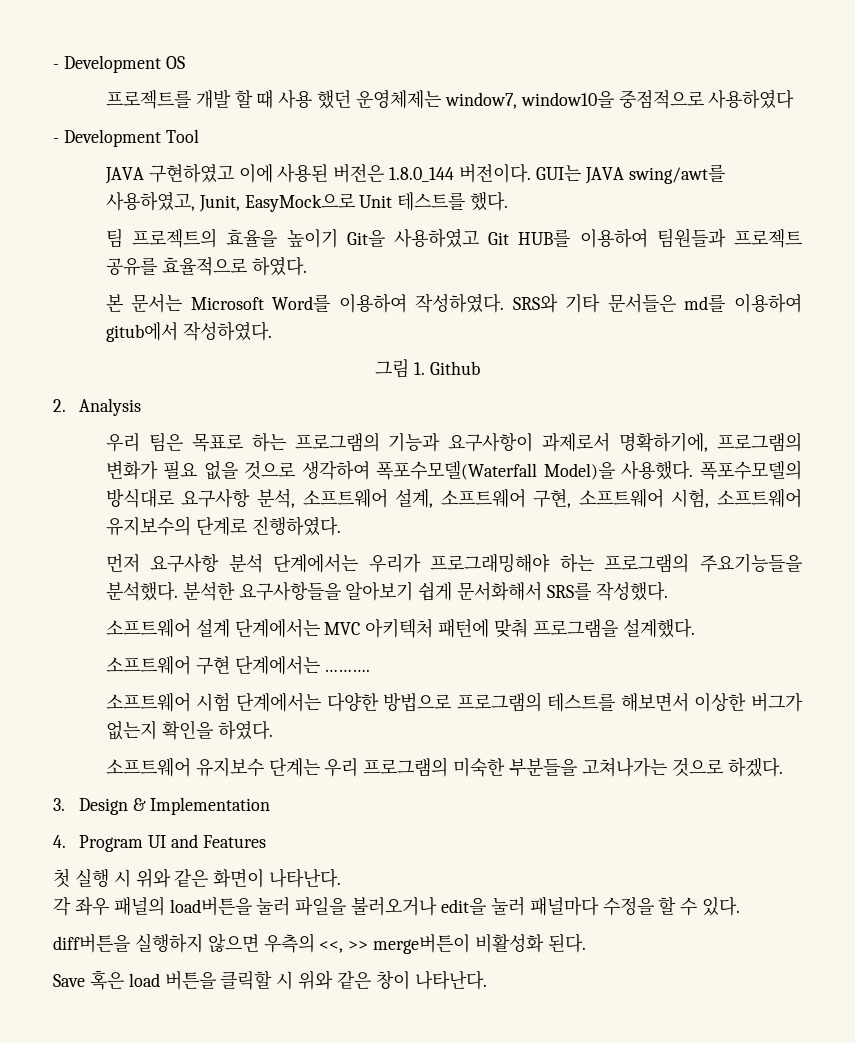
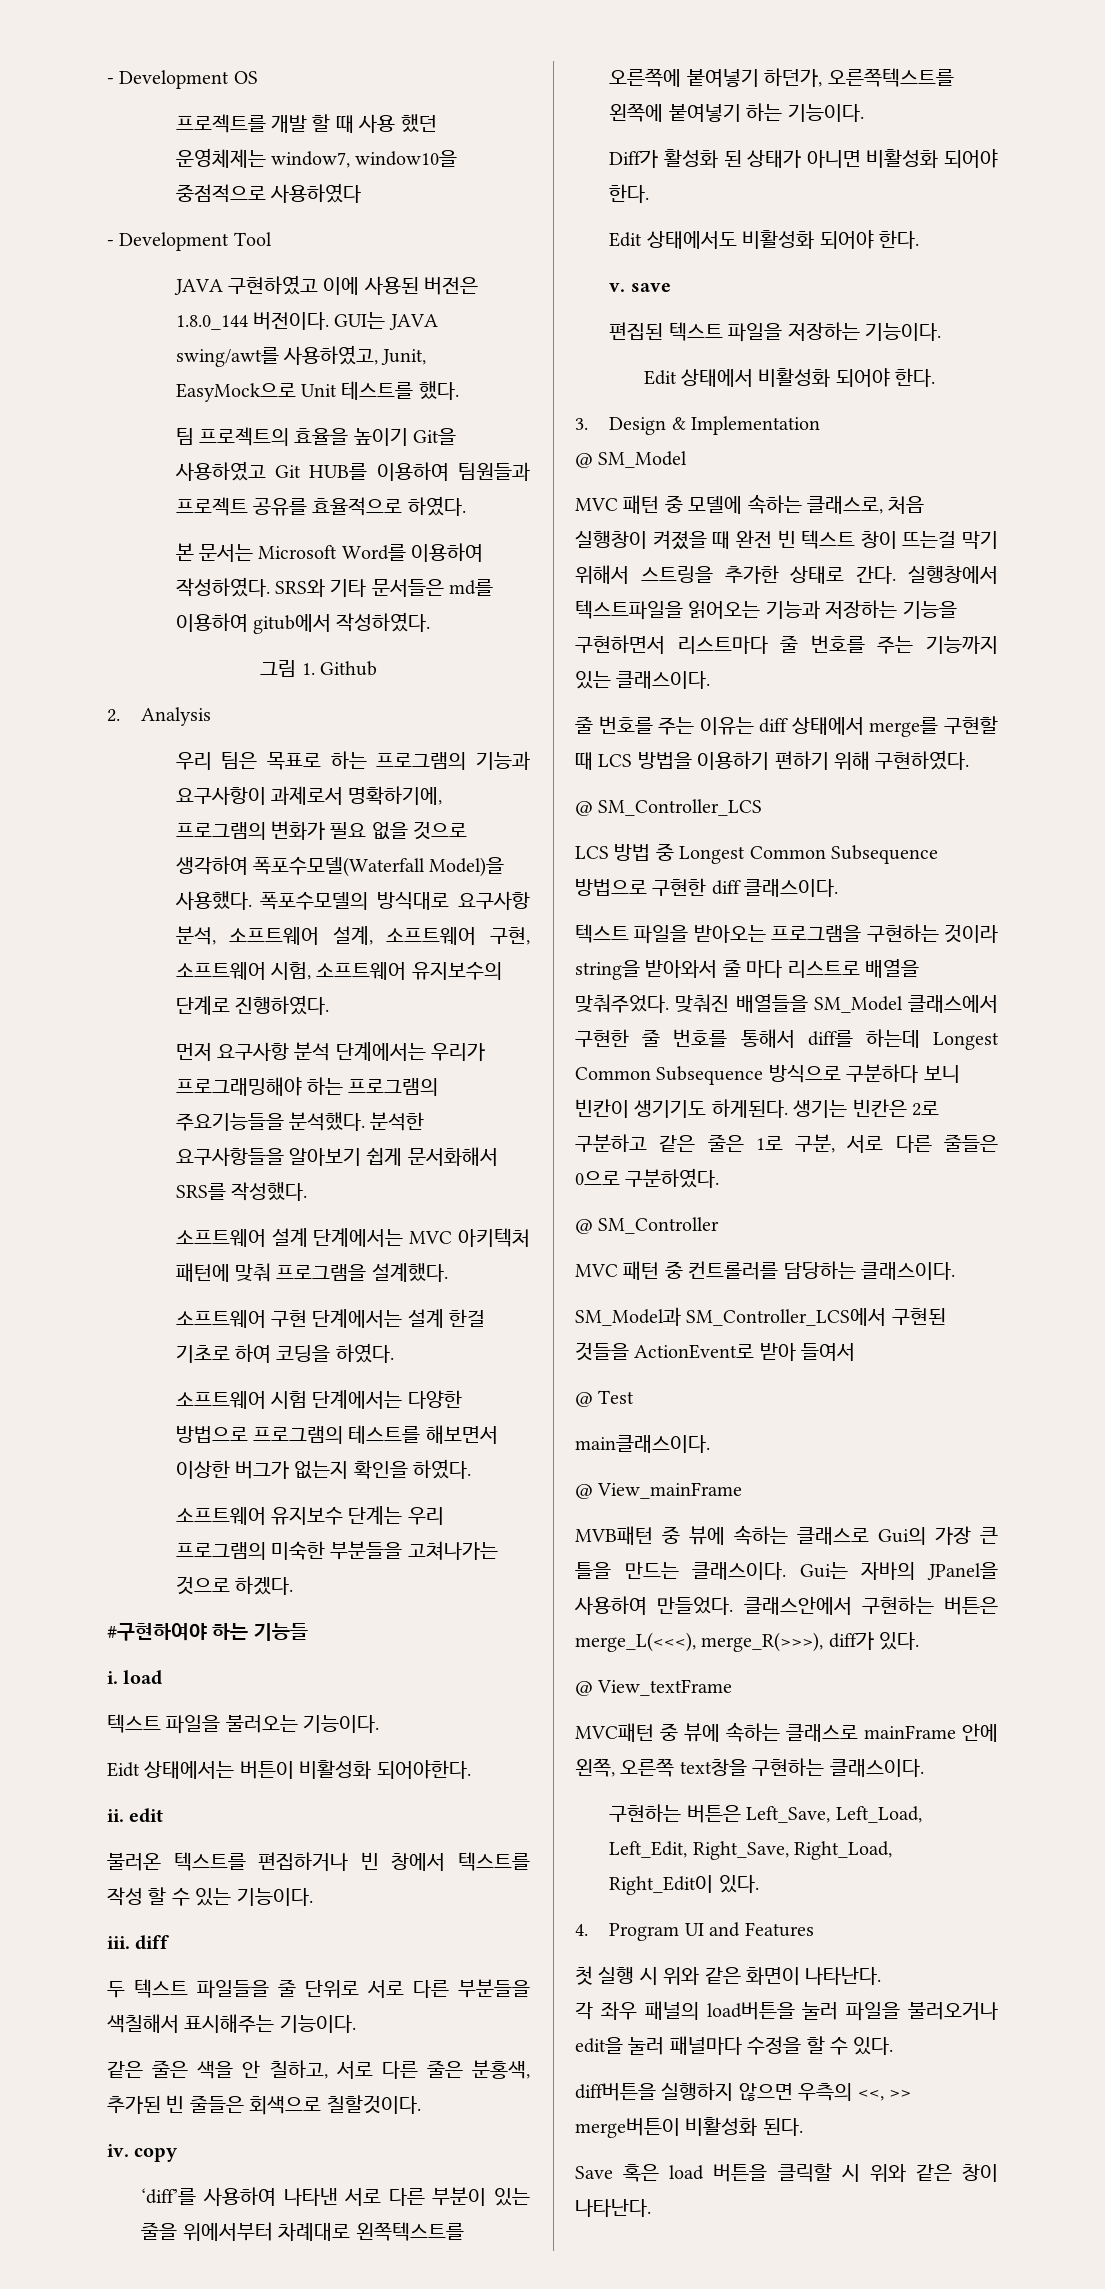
[324,669,371,672] ………. -> [407,1309,486,1328] [175,1343,394,1363] 설계 한걸 기초로 하여 코딩을 하였다.
[53,797,271,815] 3. Design & Implementation -> [107,1623,308,1641] [107,1670,163,1685] [107,1714,380,1734] [107,1760,471,1779] [107,1808,164,1823] [107,1852,530,1871] [107,1887,313,1906] [107,1935,170,1950] [107,1979,530,1999] [107,2014,356,2033] [107,2060,530,2079] [107,2095,421,2115] [107,2144,179,2162] [141,2187,530,2206] [141,2222,464,2241] [609,68,954,87] [609,103,864,122] [609,149,998,168] [609,184,650,203] [609,230,919,249] [609,283,671,292] [609,322,941,342] [643,368,936,387] [575,416,821,435] [575,451,688,468] [575,494,925,514] [575,530,998,550] [575,565,998,584] [575,600,957,620] [575,635,998,654] [575,671,711,689] [575,716,998,737] [575,750,970,770] [575,799,763,816] [575,843,938,864] [575,878,839,897] [575,924,998,944] [575,959,919,980] [575,994,998,1013] [575,1029,999,1050] [575,1064,960,1085] [575,1099,939,1118] [575,1134,998,1153] [575,1168,720,1188] [575,1217,720,1234] [575,1261,955,1280] [575,1307,946,1326] [575,1342,856,1361] [575,1390,635,1407] [575,1435,710,1453] [575,1482,743,1499] [575,1525,998,1545] [575,1562,998,1580] [574,1596,998,1615] [575,1632,920,1652] [575,1679,733,1696] [575,1722,998,1742] [575,1758,924,1777] [609,1804,922,1823] [609,1841,893,1860] [609,1875,759,1895] #구현하여야 하는 기능들 // i. load // 텍스트 파일을 불러오는 기능이다. // Eidt 상태에서는 버튼이 비활성화 되어야한다. // ii. edit // 불러온 텍스트를 편집하거나 빈 창에서 텍스트를 작성 할 수 있는 기능이다. // iii. diff // 두 텍스트 파일들을 줄 단위로 서로 다른 부분들을 색칠해서 표시해주는 기능이다. // 같은 줄은 색을 안 칠하고, 서로 다른 줄은 분홍색, 추가된 빈 줄들은 회색으로 칠할것이다. // iv. copy // ‘diff’를 사용하여 나타낸 서로 다른 부분이 있는 줄을 위에서부터 차례대로 왼쪽텍스트를 오른쪽에 붙여넣기 하던가, 오른쪽텍스트를 왼쪽에 붙여넣기 하는 기능이다. // Diff가 활성화 된 상태가 아니면 비활성화 되어야 한다. // Edit 상태에서도 비활성화 되어야 한다. // v. save // 편집된 텍스트 파일을 저장하는 기능이다. // Edit 상태에서 비활성화 되어야 한다. // 3. Design & Implementation // @ SM_Model // MVC 패턴 중 모델에 속하는 클래스로, 처음 실행창이 켜졌을 때 완전 빈 텍스트 창이 뜨는걸 막기 위해서 스트링을 추가한 상태로 간다. 실행창에서 텍스트파일을 읽어오는 기능과 저장하는 기능을 구현하면서 리스트마다 줄 번호를 주는 기능까지 있는 클래스이다. // 줄 번호를 주는 이유는 diff 상태에서 merge를 구현할 때 LCS 방법을 이용하기 편하기 위해 구현하였다. // @ SM_Controller_LCS // LCS 방법 중 Longest Common Subsequence 방법으로 구현한 diff 클래스이다. // 텍스트 파일을 받아오는 프로그램을 구현하는 것이라 string을 받아와서 줄 마다 리스트로 배열을 맞춰주었다. 맞춰진 배열들을 SM_Model 클래스에서 구현한 줄 번호를 통해서 diff를 하는데 Longest Common Subsequence 방식으로 구분하다 보니 빈칸이 생기기도 하게된다. 생기는 빈칸은 2로 구분하고 같은 줄은 1로 구분, 서로 다른 줄들은 0으로 구분하였다. // @ SM_Controller // MVC 패턴 중 컨트롤러를 담당하는 클래스이다. // SM_Model과 SM_Controller_LCS에서 구현된 것들을 ActionEvent로 받아 들여서 // @ Test // main클래스이다. // @ View_mainFrame // MVB패턴 중 뷰에 속하는 클래스로 Gui의 가장 큰 틀을 만드는 클래스이다. Gui는 자바의 JPanel을 사용하여 만들었다. 클래스안에서 구현하는 버튼은 merge_L(<<<), merge_R(>>>), diff가 있다. // @ View_textFrame // MVC패턴 중 뷰에 속하는 클래스로 mainFrame 안에 왼쪽, 오른쪽 text창을 구현하는 클래스이다. // 구현하는 버튼은 Left_Save, Left_Load, Left_Edit, Right_Save, Right_Load, Right_Edit이 있다.

